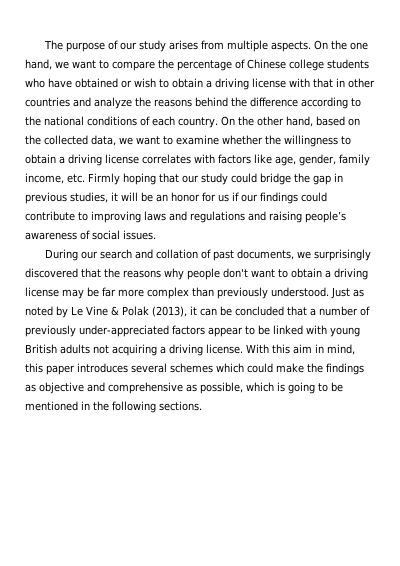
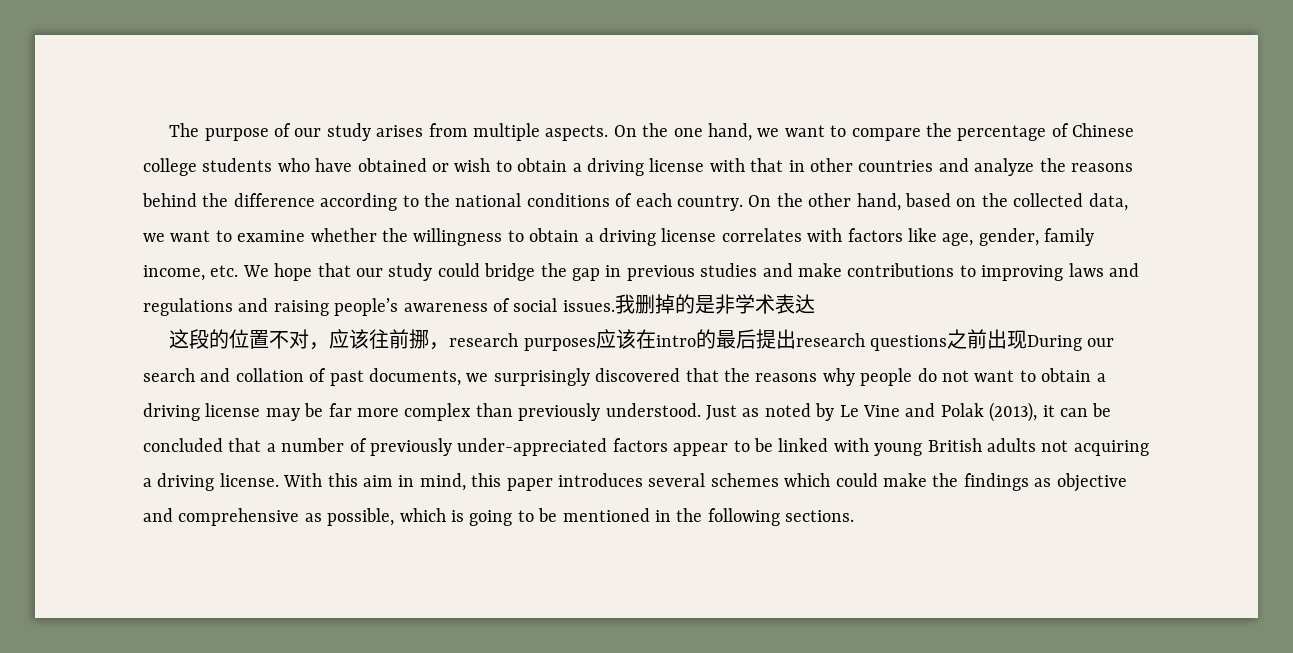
[88,173,156,185] Firmly hoping -> [242,263,313,281] We hope
[70,192,327,204] [25,211,75,221] studies, it will be an honor for us if our findings could contribute -> [700,263,955,277] studies and make contributions
(156, 235) // -> [614,294,815,314] [169,329,1028,351] 我删掉的是非学术表达 // 这段的位置不对，应该往前挪，research purposes应该在intro的最后提出research questions之前出现
[223,268,248,278] don't -> [917,368,969,382] do not
[111,306,119,316] & -> [905,403,936,417] and

